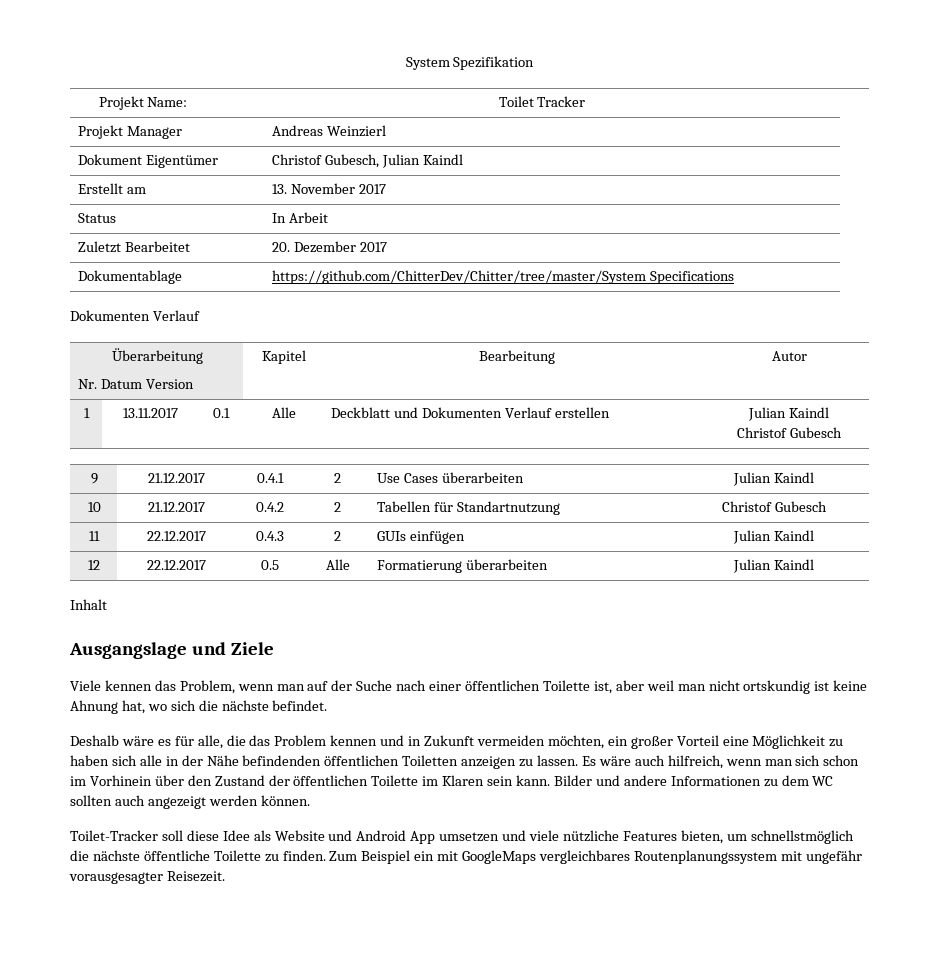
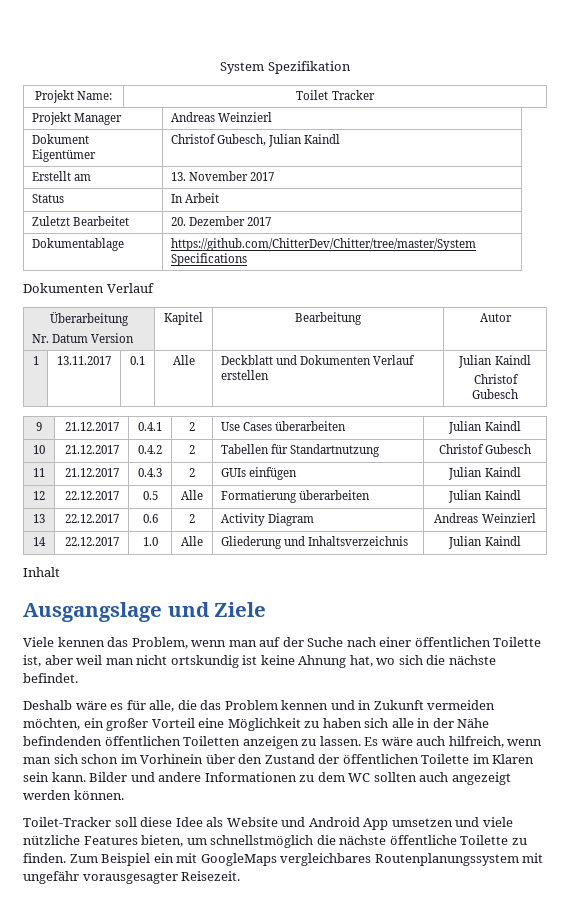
[146,531,206,541] 22.12.2017 -> [64,468,119,477] 21.12.2017
(814, 564) none -> [33,514,45,523] [64,514,119,523] [142,514,158,523] [189,514,195,523] [220,513,315,526] [434,513,536,523] [33,537,46,546] [64,537,119,546] [142,537,158,546] [181,536,203,546] [220,536,409,549] [448,536,521,549] // 13 | 22.12.2017 | 0.6 | 2 | Activity Diagram | Andreas Weinzierl // 14 | 22.12.2017 | 1.0 | Alle | Gliederung und Inhaltsverzeichnis | Julian Kaindl

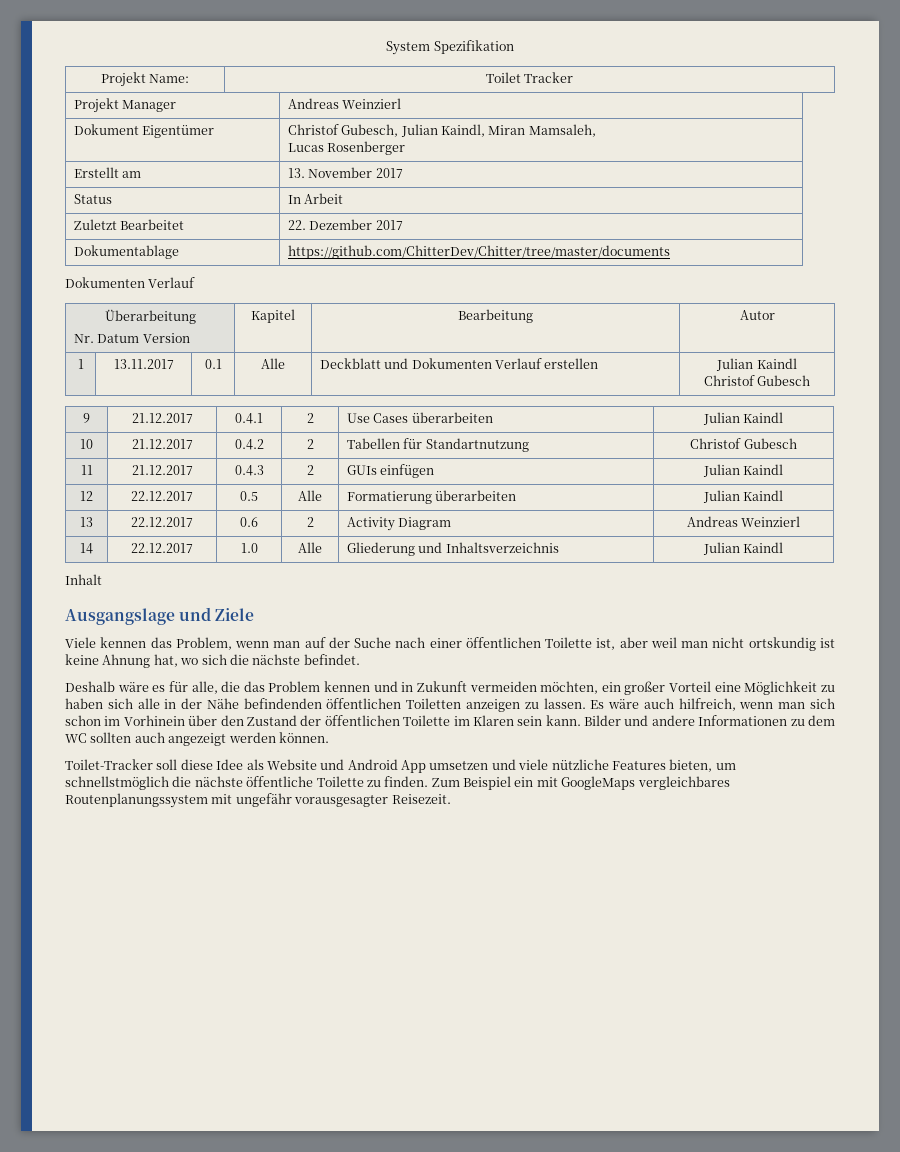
[304,134,341,144] Kaindl -> [440,124,596,137] [287,141,406,155] Kaindl, Miran Mamsaleh, // Lucas Rosenberger
[170,217,186,226] 20. -> [287,220,306,230] 22.
[170,238,476,251] [170,253,247,266] https://github.com/ChitterDev/Chitter/tree/master/System Specifications -> [287,245,670,259] https://github.com/ChitterDev/Chitter/tree/master/documents

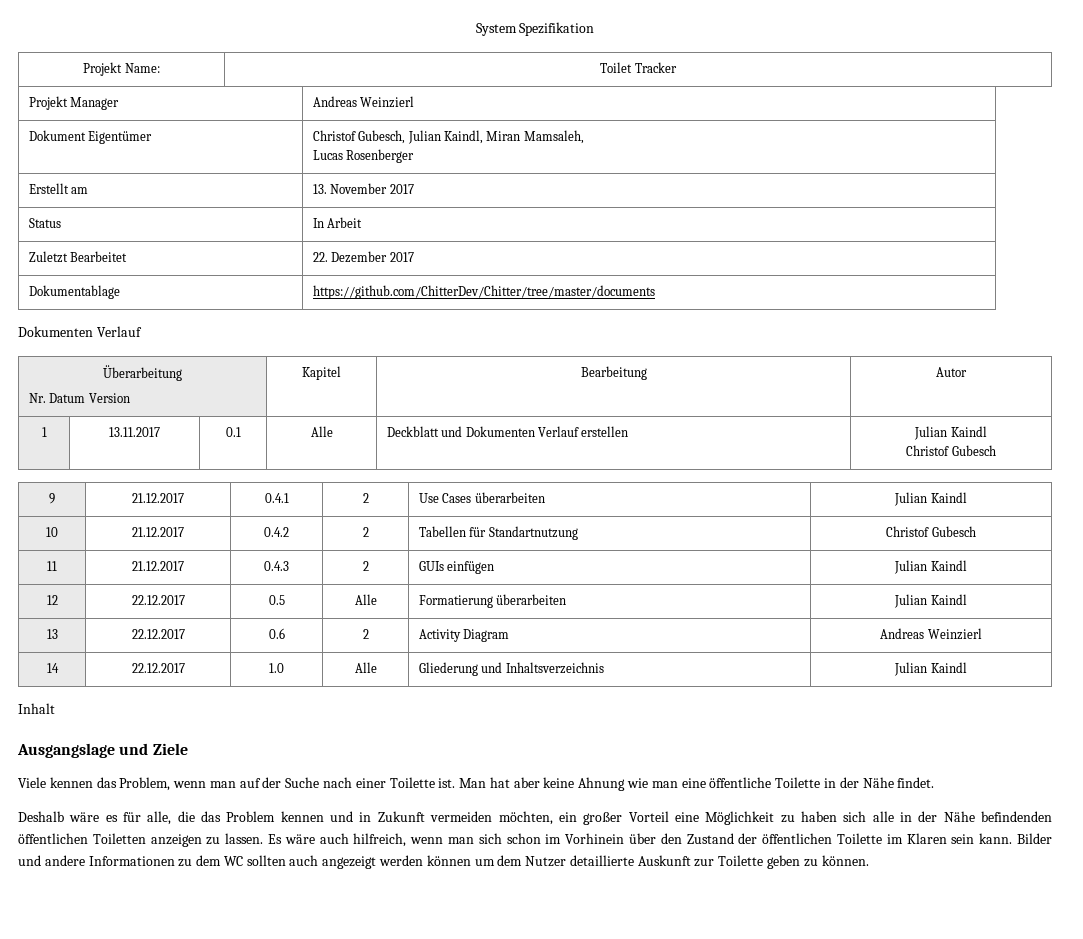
[465,637,836,651] [65,654,360,668] öffentlichen Toilette ist, aber weil man nicht ortskundig ist keine Ahnung hat, wo sich die nächste befindet. -> [389,777,935,791] Toilette ist. Man hat aber keine Ahnung wie man eine öffentliche Toilette in der Nähe findet.
[278,732,329,743] [65,759,736,773] [65,776,730,790] [65,793,451,808] können. // Toilet-Tracker soll diese Idee als Website und Android App umsetzen und viele nützliche Features bieten, um schnellstmöglich die nächste öffentliche Toilette zu finden. Zum Beispiel ein mit GoogleMaps vergleichbares Routenplanungssystem mit ungefähr vorausgesagter Reisezeit. -> [426,855,869,869] können um dem Nutzer detaillierte Auskunft zur Toilette geben zu können.

